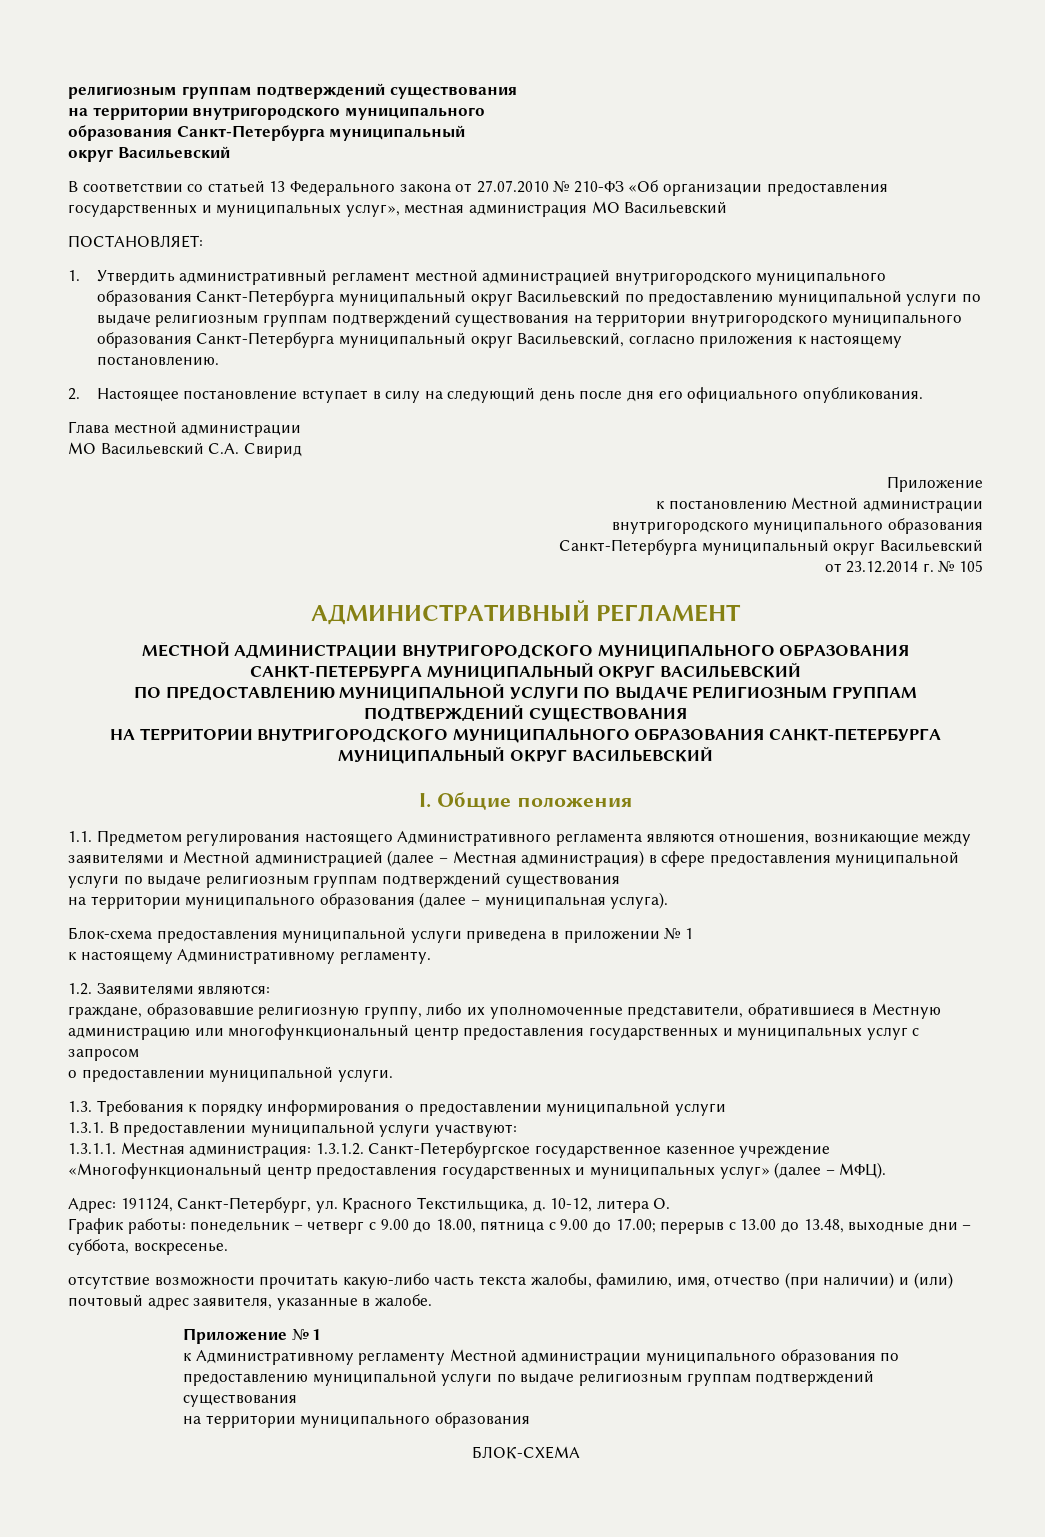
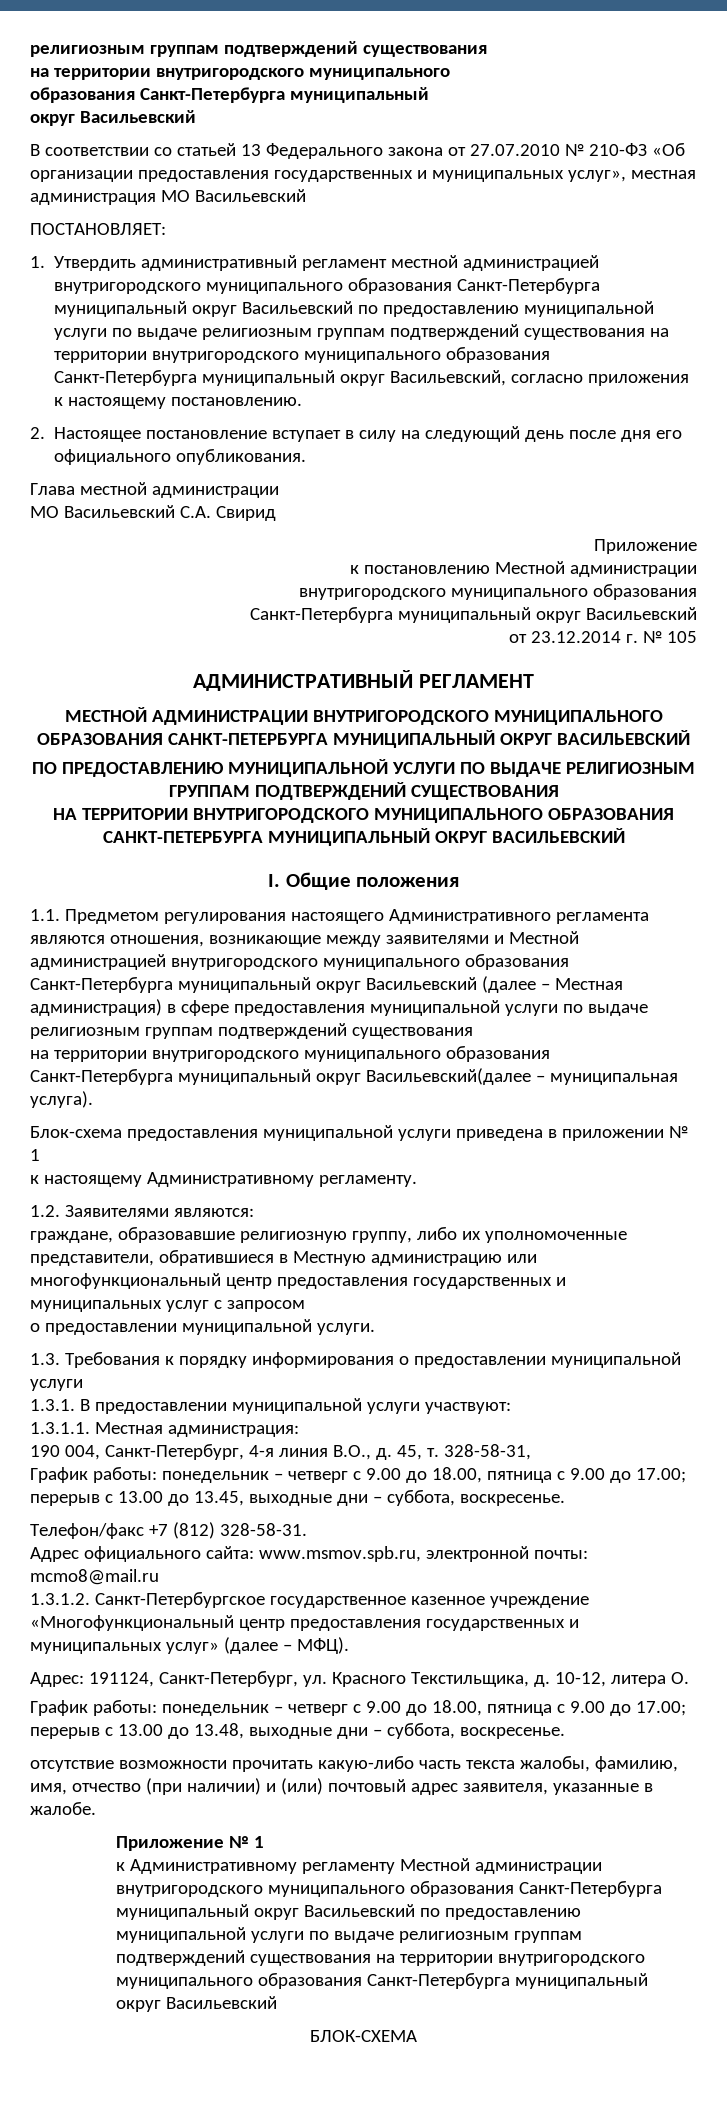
(383, 859) none -> [170,954,569,970] [30,977,477,993] внутригородского муниципального образования Санкт-Петербурга муниципальный округ Васильевский
[185,892,467,909] муниципального образования (далее -> [151,1046,550,1062] [30,1068,531,1085] внутригородского муниципального образования Санкт-Петербурга муниципальный округ Васильевский(далее
(312, 1151) none -> [30,1444,531,1460] [30,1467,686,1483] [30,1490,565,1506] [30,1522,307,1539] [30,1546,588,1562] [30,1569,159,1585] // 190 004, Санкт-Петербург, 4-я линия В.О., д. 45, т. 328-58-31, // График работы: понедельник – четверг с 9.00 до 18.00, пятница с 9.00 до 17.00; перерыв с 13.00 до 13.45, выходные дни – суббота, воскресенье. // Телефон/факс +7 (812) 328-58-31. // Адрес официального сайта: www.msmov.spb.ru, электронной почты: mcmo8@mail.ru //
[645,1349,876,1365] муниципального образования -> [116,1881,663,1897] [116,1904,416,1920] внутригородского муниципального образования Санкт-Петербурга муниципальный округ Васильевский
[182,1412,530,1428] // на территории муниципального образования -> [376,1954,646,1966] [116,1973,649,1989] [116,1996,278,2012] на территории внутригородского муниципального образования Санкт-Петербурга муниципальный округ Васильевский

